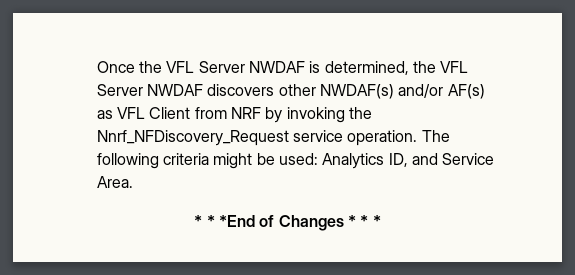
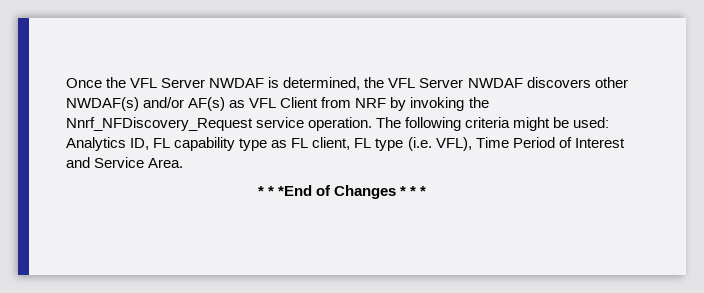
(408, 160) none -> [153,137,625,151] FL capability type as FL client, FL type (i.e. VFL), Time Period of Interest

